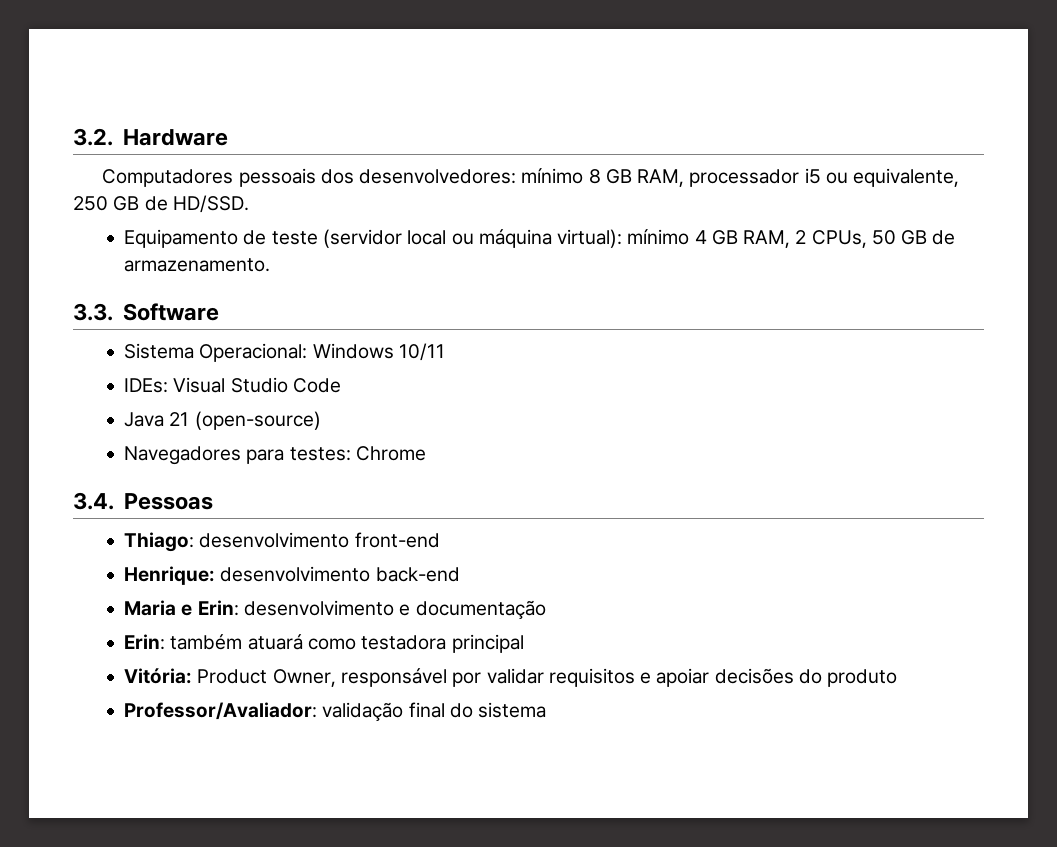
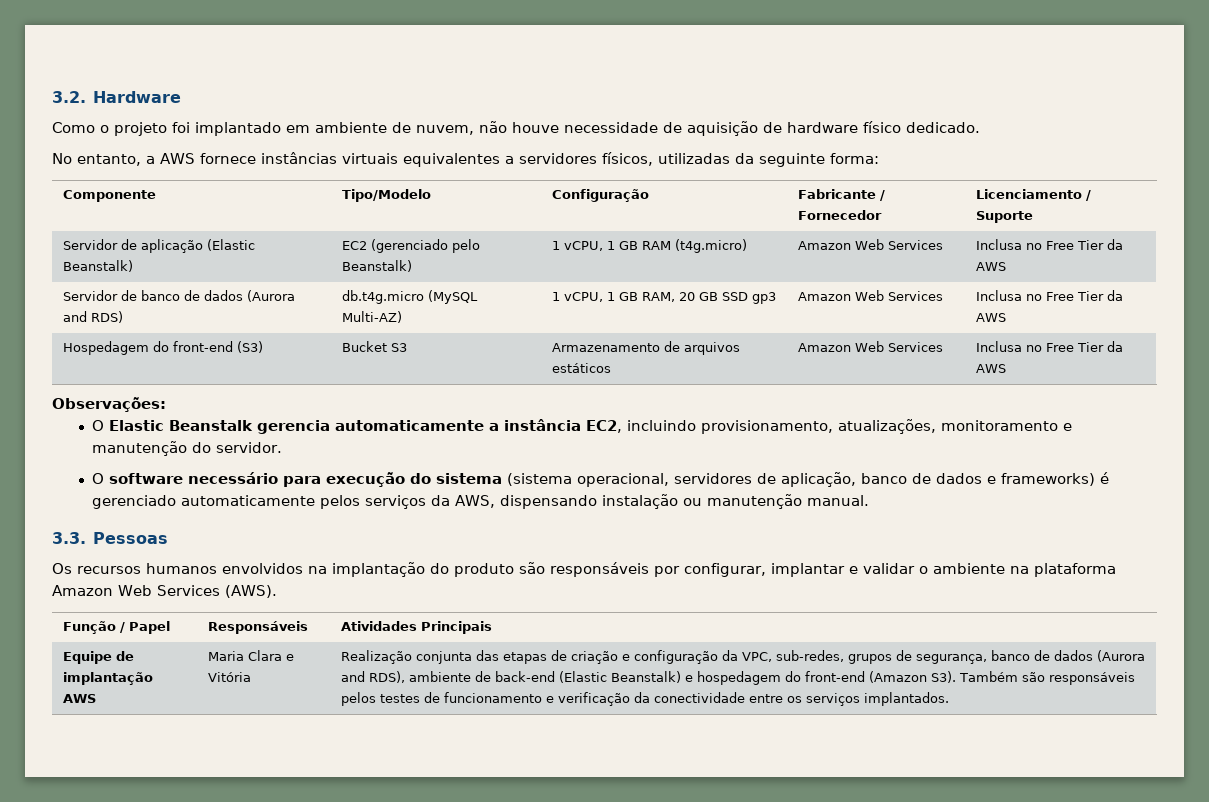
[102,168,960,187] [73,195,249,213] [124,229,956,248] [124,258,271,272] [73,303,219,321] [124,343,445,362] [124,377,341,393] [124,411,321,430] [124,446,426,465] [73,492,213,510] [124,532,440,552] [124,566,460,585] [124,600,546,620] [124,634,524,653] [124,668,898,687] [124,702,547,722] Computadores pessoais dos desenvolvedores: mínimo 8 GB RAM, processador i5 ou equivalente, 250 GB de HD/SSD. // Equipamento de teste (servidor local ou máquina virtual): mínimo 4 GB RAM, 2 CPUs, 50 GB de armazenamento. // 3.3. Software // Sistema Operacional: Windows 10/11 // IDEs: Visual Studio Code // Java 21 (open-source) // Navegadores para testes: Chrome // 3.4. Pessoas // Thiago: desenvolvimento front-end // Henrique: desenvolvimento back-end // Maria e Erin: desenvolvimento e documentação // Erin: também atuará como testadora principal // Vitória: Product Owner, responsável por validar requisitos e apoiar decisões do produto // Professor/Avaliador: validação final do sistema -> [52,121,980,136] [52,152,879,167] [62,190,156,202] [341,189,431,202] [551,189,649,202] [797,189,885,201] [797,210,882,220] [975,189,1091,201] [975,211,1033,223] [62,239,255,253] [62,260,133,272] [341,239,480,253] [341,260,412,272] [551,239,747,253] [797,239,943,250] [975,239,1123,250] [975,262,1006,271] [62,290,295,302] [62,311,123,323] [341,290,478,304] [341,311,402,323] [551,292,776,304] [797,290,943,301] [975,290,1123,301] [975,313,1006,322] [62,341,263,355] [341,341,407,352] [551,341,740,355] [551,363,611,373] [797,341,943,352] [975,341,1123,352] [975,364,1006,373] [52,397,166,412] [92,419,1073,434] [92,441,283,456] [92,472,1110,487] [92,494,870,509] [52,532,169,544] [52,562,1116,577] [52,585,277,598] [62,621,170,634] [207,621,308,634] [340,621,492,634] [62,651,134,664] [62,672,153,685] [62,694,96,703] [207,650,294,661] [207,672,251,682] [340,650,1145,664] [340,671,1135,685] [340,692,949,706] Como o projeto foi implantado em ambiente de nuvem, não houve necessidade de aquisição de hardware físico dedicado. // No entanto, a AWS fornece instâncias virtuais equivalentes a servidores físicos, utilizadas da seguinte forma: // Componente | Tipo/Modelo | Configuração | Fabricante / Fornecedor | Licenciamento / Suporte // Servidor de aplicação (Elastic Beanstalk) | EC2 (gerenciado pelo Beanstalk) | 1 vCPU, 1 GB RAM (t4g.micro) | Amazon Web Services | Inclusa no Free Tier da AWS // Servidor de banco de dados (Aurora and RDS) | db.t4g.micro (MySQL Multi-AZ) | 1 vCPU, 1 GB RAM, 20 GB SSD gp3 | Amazon Web Services | Inclusa no Free Tier da AWS // Hospedagem do front-end (S3) | Bucket S3 | Armazenamento de arquivos estáticos | Amazon Web Services | Inclusa no Free Tier da AWS // Observações: // O Elastic Beanstalk gerencia automaticamente a instância EC2, incluindo provisionamento, atualizações, monitoramento e manutenção do servidor. // O software necessário para execução do sistema (sistema operacional, servidores de aplicação, banco de dados e frameworks) é gerenciado automaticamente pelos serviços da AWS, dispensando instalação ou manutenção manual. // 3.3. Pessoas // Os recursos humanos envolvidos na implantação do produto são responsáveis por configurar, implantar e validar o ambiente na plataforma Amazon Web Services (AWS). // Função / Papel | Responsáveis | Atividades Principais // Equipe de implantação AWS | Maria Clara e Vitória | Realização conjunta das etapas de criação e configuração da VPC, sub-redes, grupos de segurança, banco de dados (Aurora and RDS), ambiente de back-end (Elastic Beanstalk) e hospedagem do front-end (Amazon S3). Também são responsáveis pelos testes de funcionamento e verificação da conectividade entre os serviços implantados.

